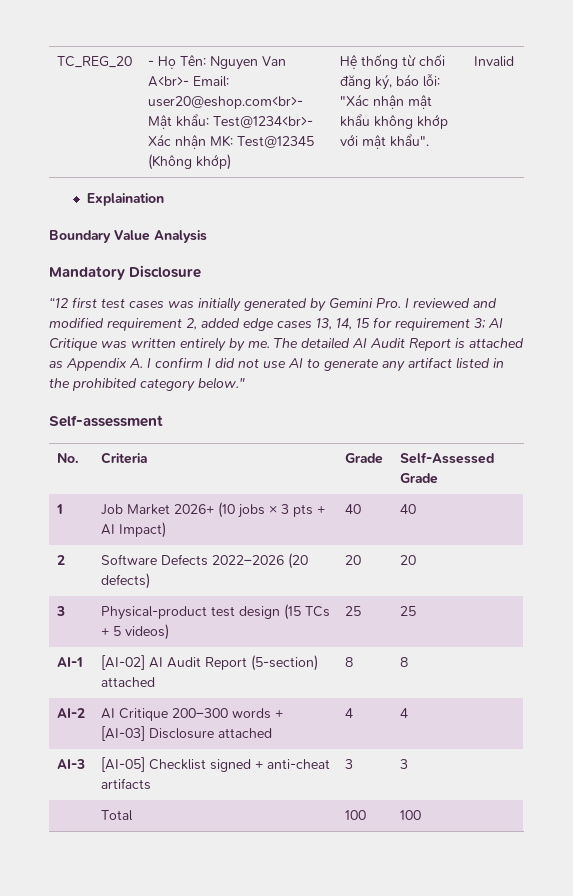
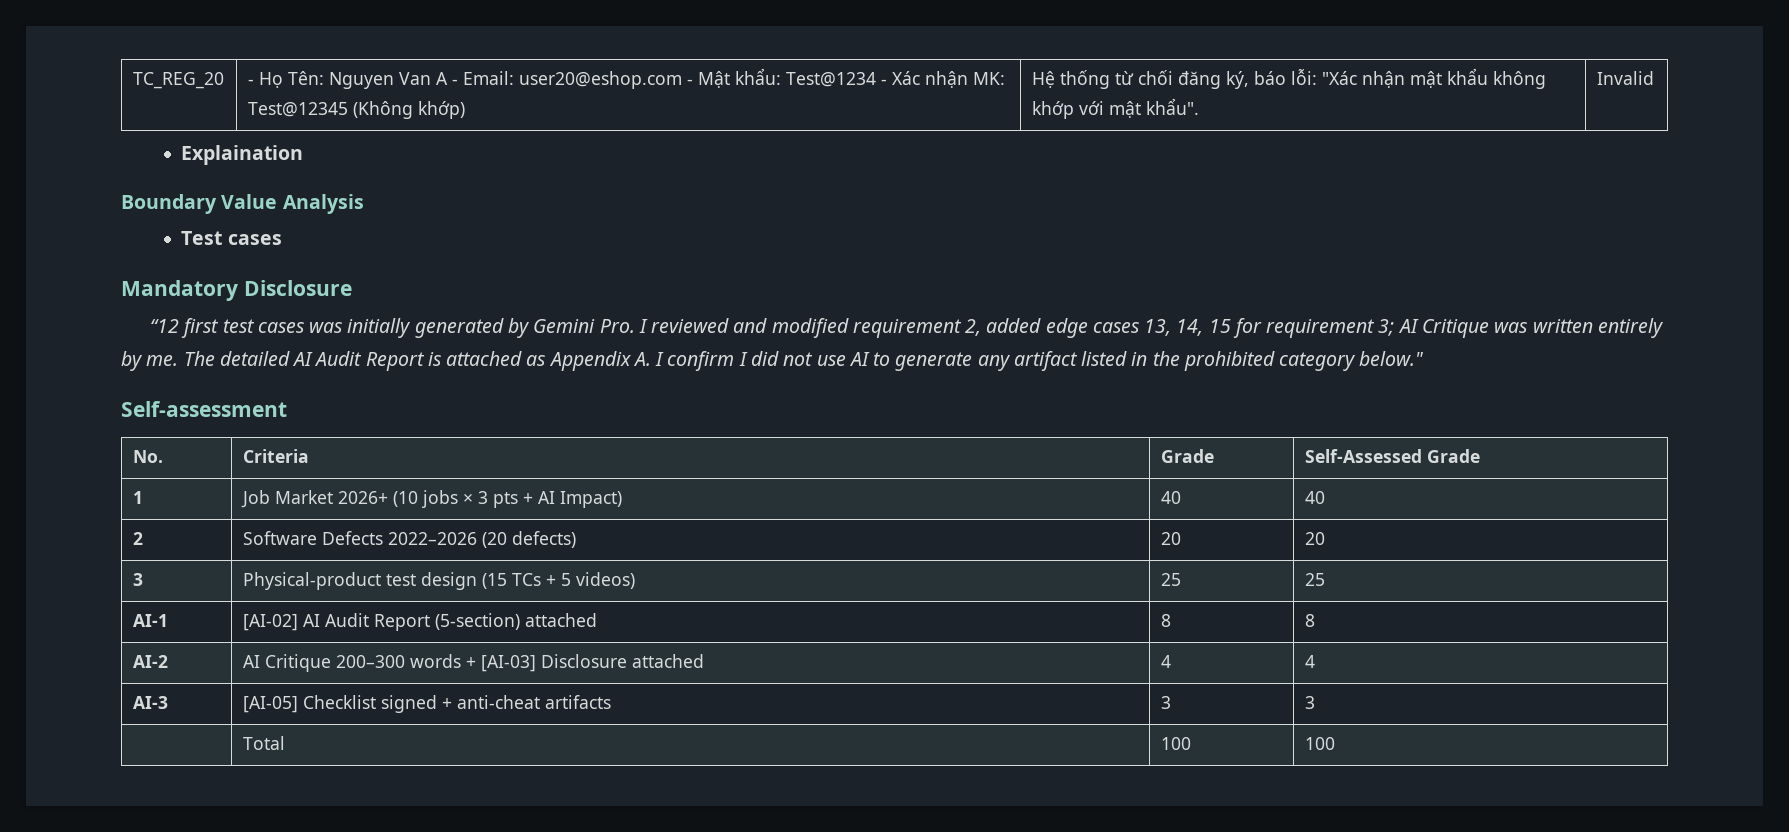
[147,76,229,87] [147,96,303,109] [147,114,313,129] A<br>- Email: user20@eshop.com<br>- Mật khẩu: Test@1234<br>- -> [435,68,887,89] A - Email: user20@eshop.com - Mật khẩu: Test@1234 -
(207, 236) none -> [181,231,282,245] // Test cases

